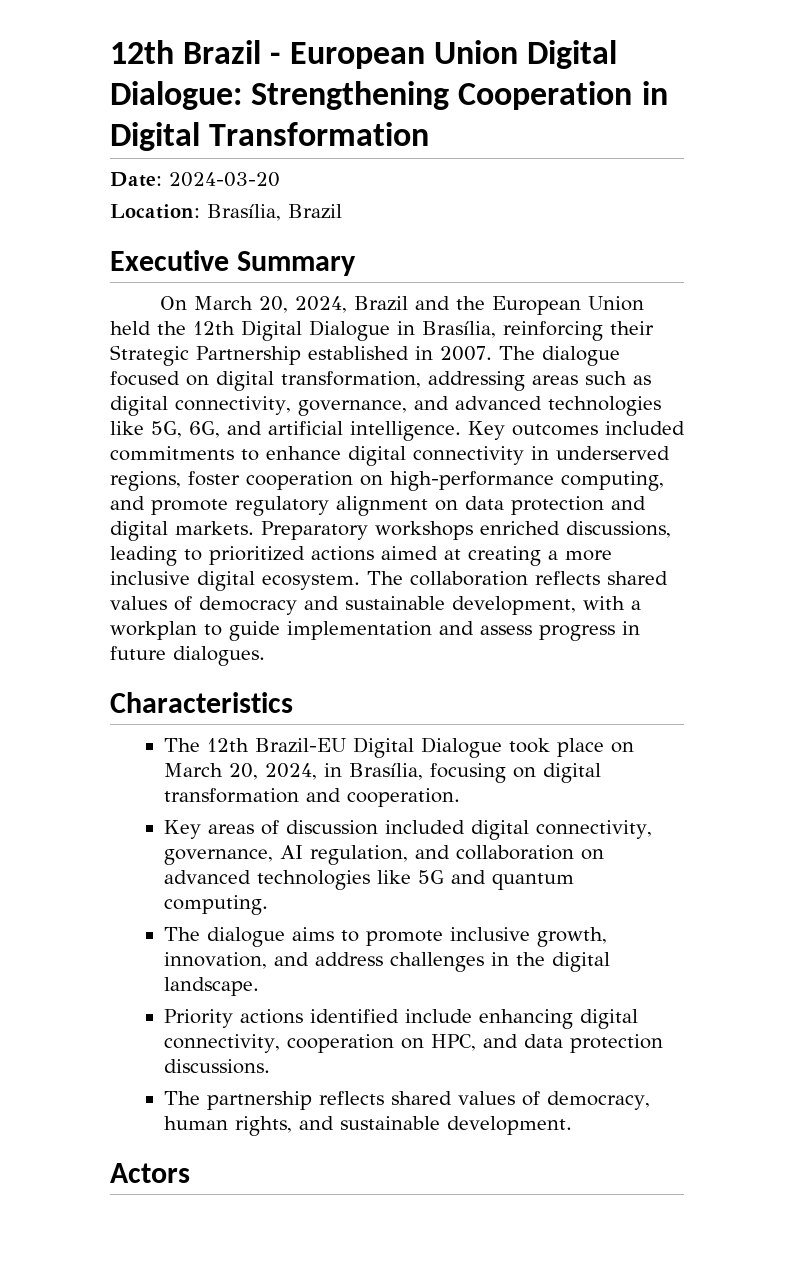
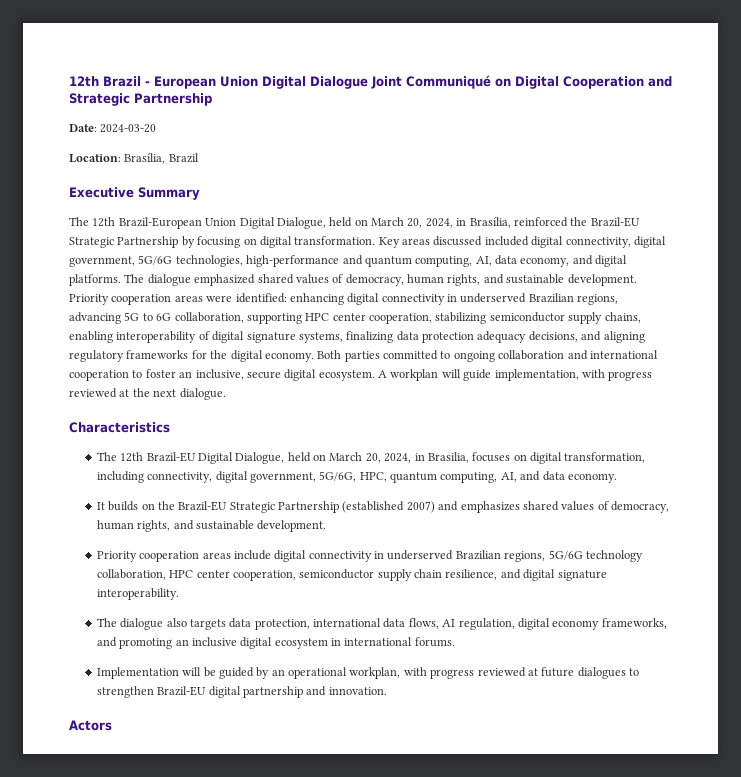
[110,81,668,110] [110,122,430,151] Dialogue: Strengthening Cooperation in Digital Transformation -> [310,75,672,89] [69,93,212,106] Dialogue Joint Communiqué on Digital Cooperation and Strategic Partnership
[159,296,644,315] [110,320,654,341] [110,345,620,366] [110,371,651,391] [110,396,661,416] [110,421,685,441] [110,446,670,466] [110,471,664,491] [110,496,646,516] [110,521,671,541] [110,546,612,566] [110,571,668,591] [110,596,641,615] [110,621,640,641] [110,646,265,666] On March 20, 2024, Brazil and the European Union held the 12th Digital Dialogue in Brasília, reinforcing their Strategic Partnership established in 2007. The dialogue focused on digital transformation, addressing areas such as digital connectivity, governance, and advanced technologies like 5G, 6G, and artificial intelligence. Key outcomes included commitments to enhance digital connectivity in underserved regions, foster cooperation on high-performance computing, and promote regulatory alignment on data protection and digital markets. Preparatory workshops enriched discussions, leading to prioritized actions aimed at creating a more inclusive digital ecosystem. The collaboration reflects shared values of democracy and sustainable development, with a workplan to guide implementation and assess progress in future dialogues. -> [69,217,640,229] [69,236,666,248] [69,255,628,267] [69,274,637,286] [69,293,619,305] [69,312,641,324] [69,331,645,343] [69,350,658,362] [69,369,653,381] [69,388,226,400] The 12th Brazil-European Union Digital Dialogue, held on March 20, 2024, in Brasília, reinforced the Brazil-EU Strategic Partnership by focusing on digital transformation. Key areas discussed included digital connectivity, digital government, 5G/6G technologies, high-performance and quantum computing, AI, data economy, and digital platforms. The dialogue emphasized shared values of democracy, human rights, and sustainable development. Priority cooperation areas were identified: enhancing digital connectivity in underserved Brazilian regions, advancing 5G to 6G collaboration, supporting HPC center cooperation, stabilizing semiconductor supply chains, enabling interoperability of digital signature systems, finalizing data protection adequacy decisions, and aligning regulatory frameworks for the digital economy. Both parties committed to ongoing collaboration and international cooperation to foster an inclusive, secure digital ecosystem. A workplan will guide implementation, with progress reviewed at the next dialogue.
[421,737,635,758] [164,763,602,783] [164,788,461,807] [164,820,653,840] [164,845,605,865] [164,870,575,890] [164,895,269,915] [164,927,608,947] [164,952,611,972] [164,977,260,996] [164,1009,639,1029] [164,1034,664,1053] [164,1059,271,1074] [164,1091,651,1110] [164,1116,573,1136] Dialogue took place on March 20, 2024, in Brasília, focusing on digital transformation and cooperation. // Key areas of discussion included digital connectivity, governance, AI regulation, and collaboration on advanced technologies like 5G and quantum computing. // The dialogue aims to promote inclusive growth, innovation, and address challenges in the digital landscape. // Priority actions identified include enhancing digital connectivity, cooperation on HPC, and data protection discussions. // The partnership reflects shared values of democracy, human rights, and sustainable development. -> [235,452,646,464] [96,471,617,483] [96,501,670,513] [96,520,327,532] [96,550,643,562] [96,569,607,581] [96,588,179,600] [96,618,667,630] [96,637,455,649] [96,667,640,679] [96,686,387,698] Dialogue, held on March 20, 2024, in Brasilia, focuses on digital transformation, including connectivity, digital government, 5G/6G, HPC, quantum computing, AI, and data economy. // It builds on the Brazil-EU Strategic Partnership (established 2007) and emphasizes shared values of democracy, human rights, and sustainable development. // Priority cooperation areas include digital connectivity in underserved Brazilian regions, 5G/6G technology collaboration, HPC center cooperation, semiconductor supply chain resilience, and digital signature interoperability. // The dialogue also targets data protection, international data flows, AI regulation, digital economy frameworks, and promoting an inclusive digital ecosystem in international forums. // Implementation will be guided by an operational workplan, with progress reviewed at future dialogues to strengthen Brazil-EU digital partnership and innovation.

